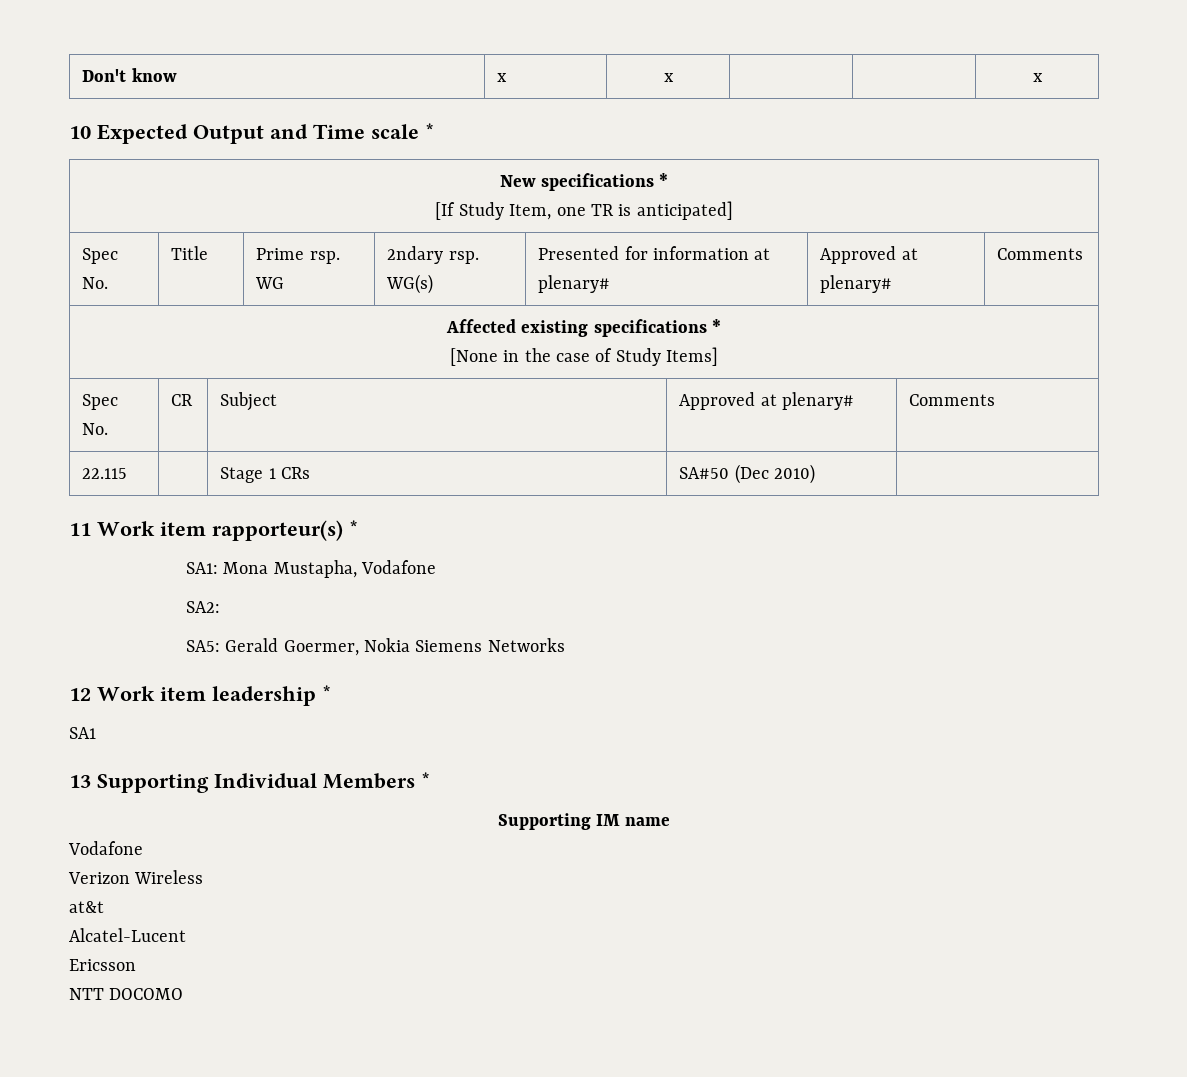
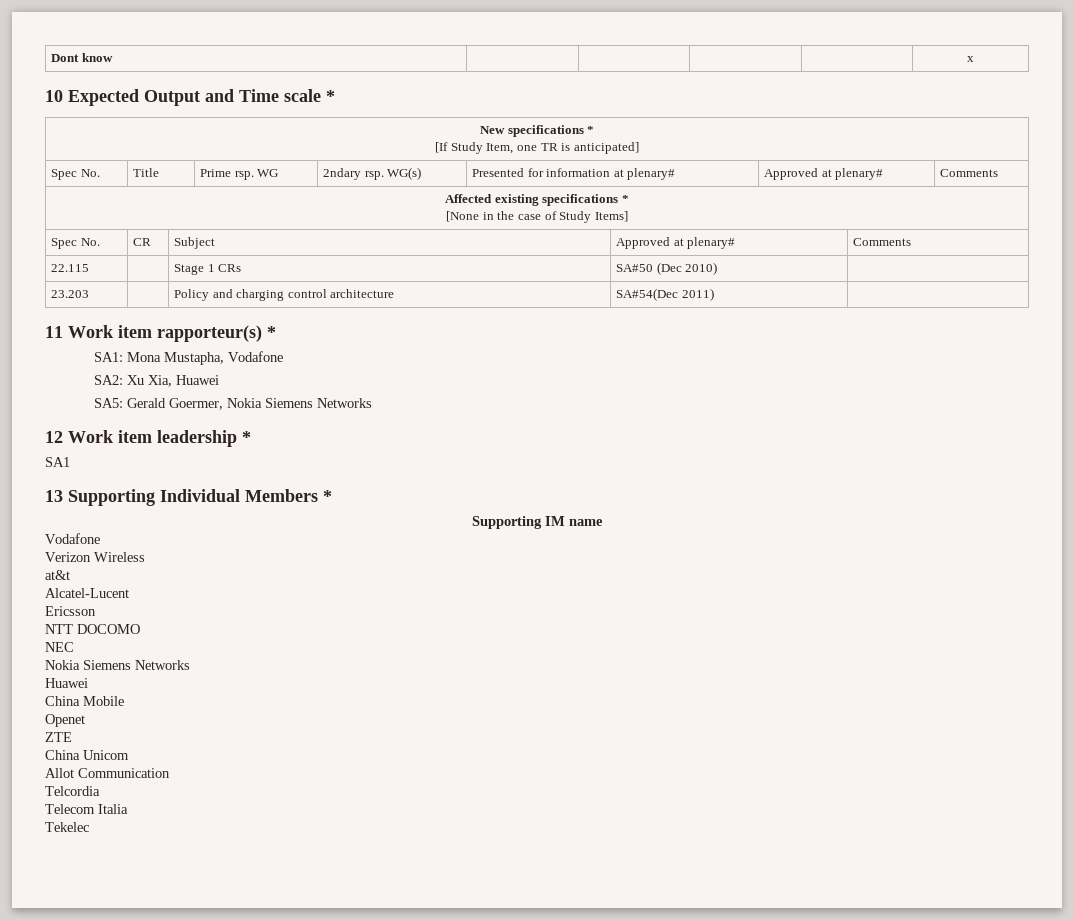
[82,69,127,82] Don't -> [51,54,80,62] Dont
[497,73,508,82] [663,73,674,82] x | x -> (113, 57) |
(816, 474) none -> [51,290,90,298] [174,289,395,301] [616,288,714,301] // 23.203 | | Policy and charging control architecture | SA#54(Dec 2011) |
(220, 607) none -> [127,375,220,387] Xu Xia, Huawei
(184, 994) none -> [45,642,74,652] [45,660,190,670] [45,678,88,688] [45,696,124,706] [45,714,85,727] [45,732,72,742] [45,750,129,760] [45,768,170,778] [45,786,100,796] [45,804,128,814] [45,822,89,832] // NEC // Nokia Siemens Networks // Huawei // China Mobile // Openet // ZTE // China Unicom // Allot Communication // Telcordia // Telecom Italia // Tekelec

